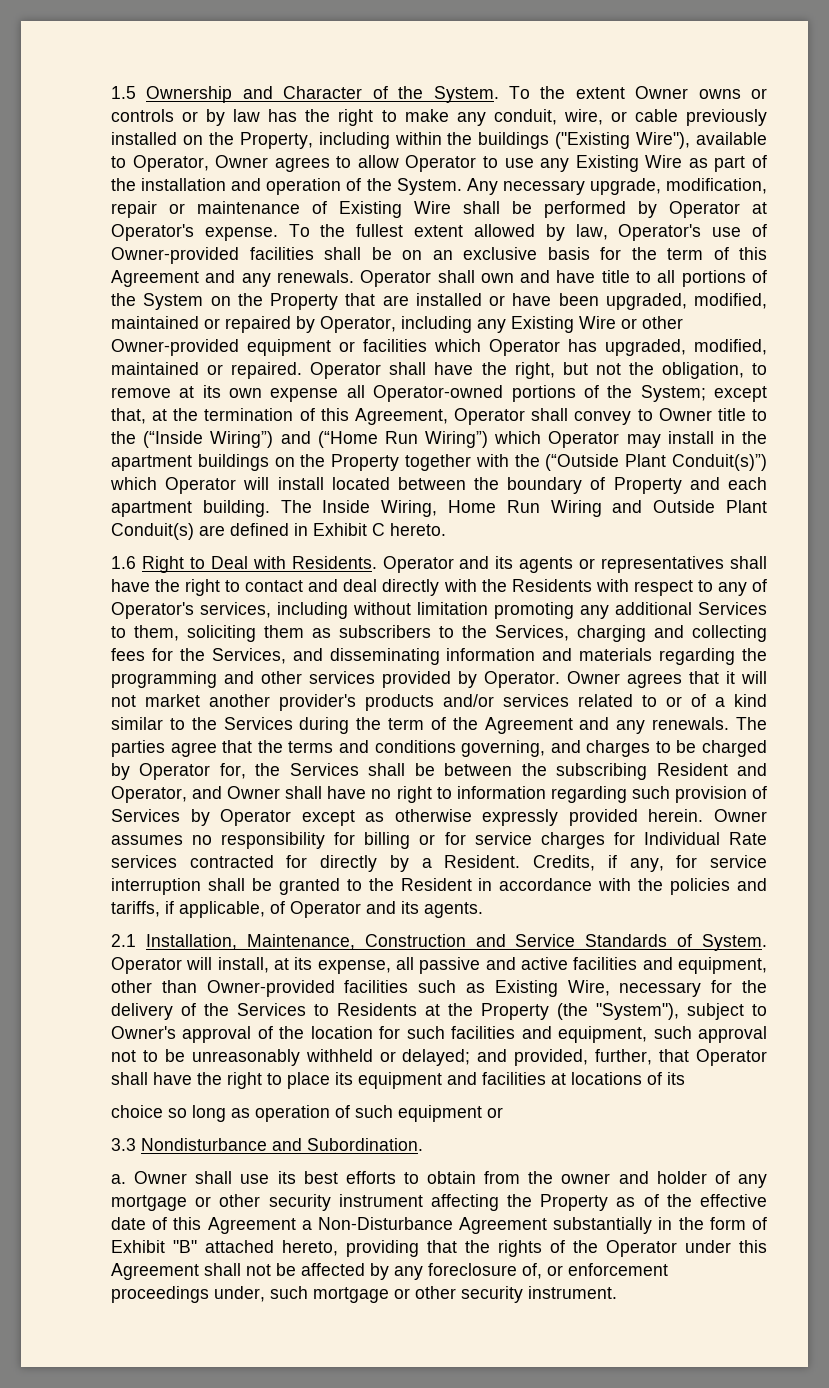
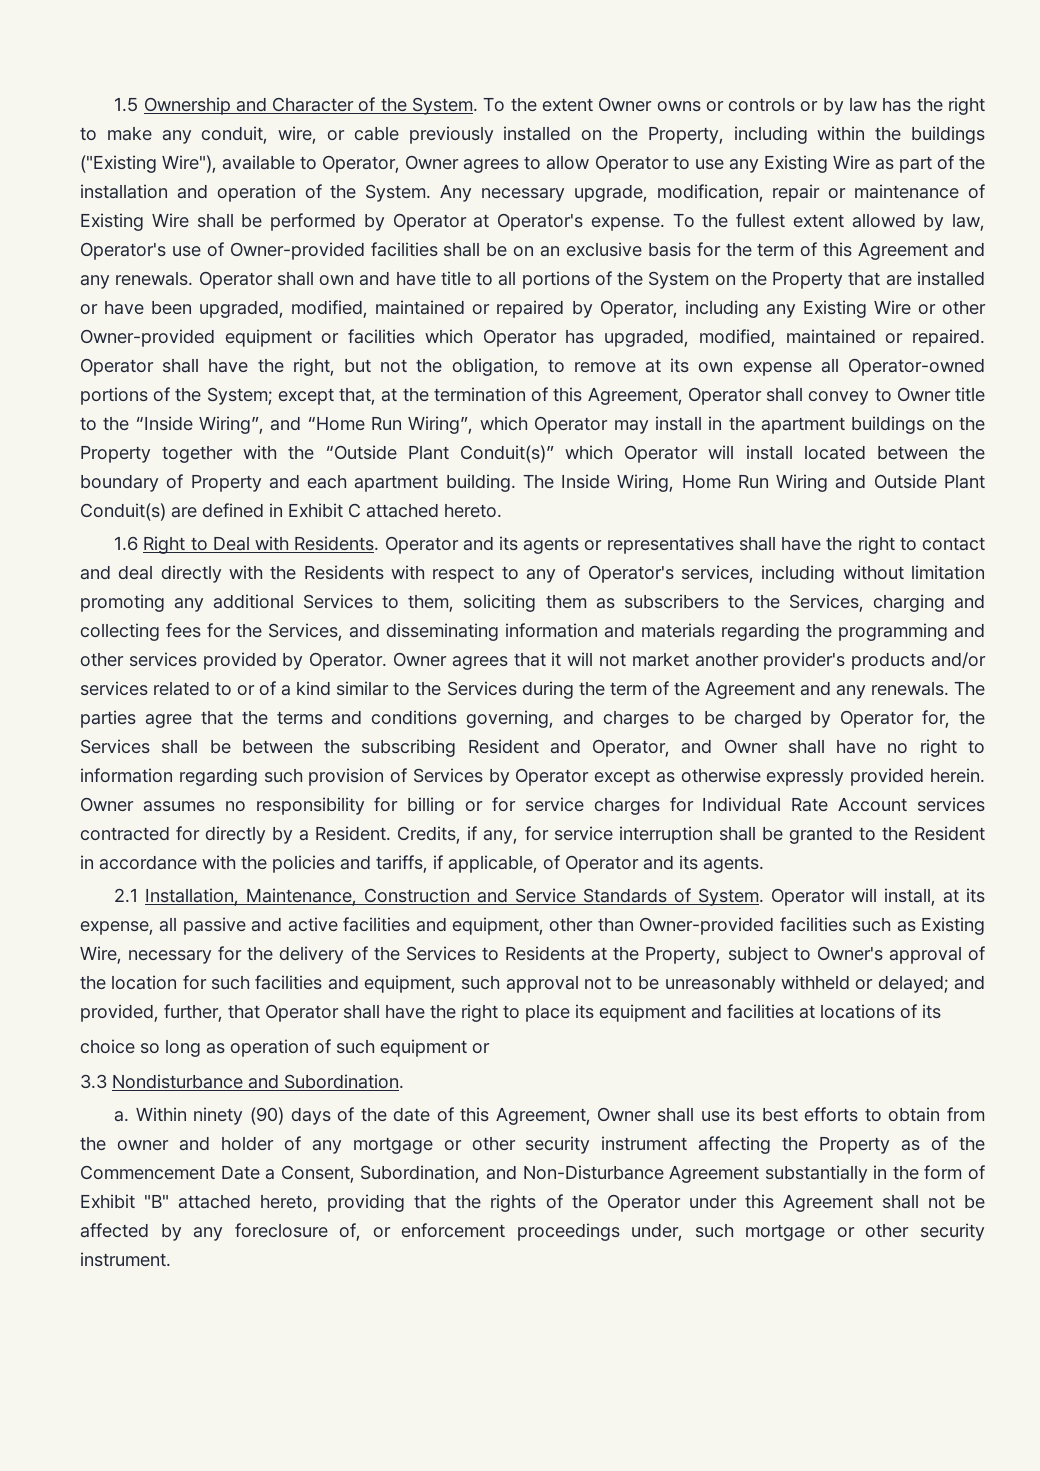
[143,431,488,448] (“Inside Wiring”) and (“Home Run Wiring”) -> [135,416,474,434] “Inside Wiring”, and “Home Run Wiring”,
[545,454,767,471] (“Outside Plant Conduit(s)”) -> [325,445,554,463] “Outside Plant Conduit(s)”
(385, 529) none -> [366,503,439,518] attached
(767, 838) none -> [838,797,908,812] Account
[481,1003,679,1020] Property (the "System"), -> [645,946,722,964] Property,
(126, 1179) none -> [135,1107,591,1125] Within ninety (90) days of the date of this Agreement,
[699,1194,767,1207] [111,1217,312,1234] effective date of this Agreement a -> [80,1165,517,1183] Commencement Date a Consent, Subordination, and

